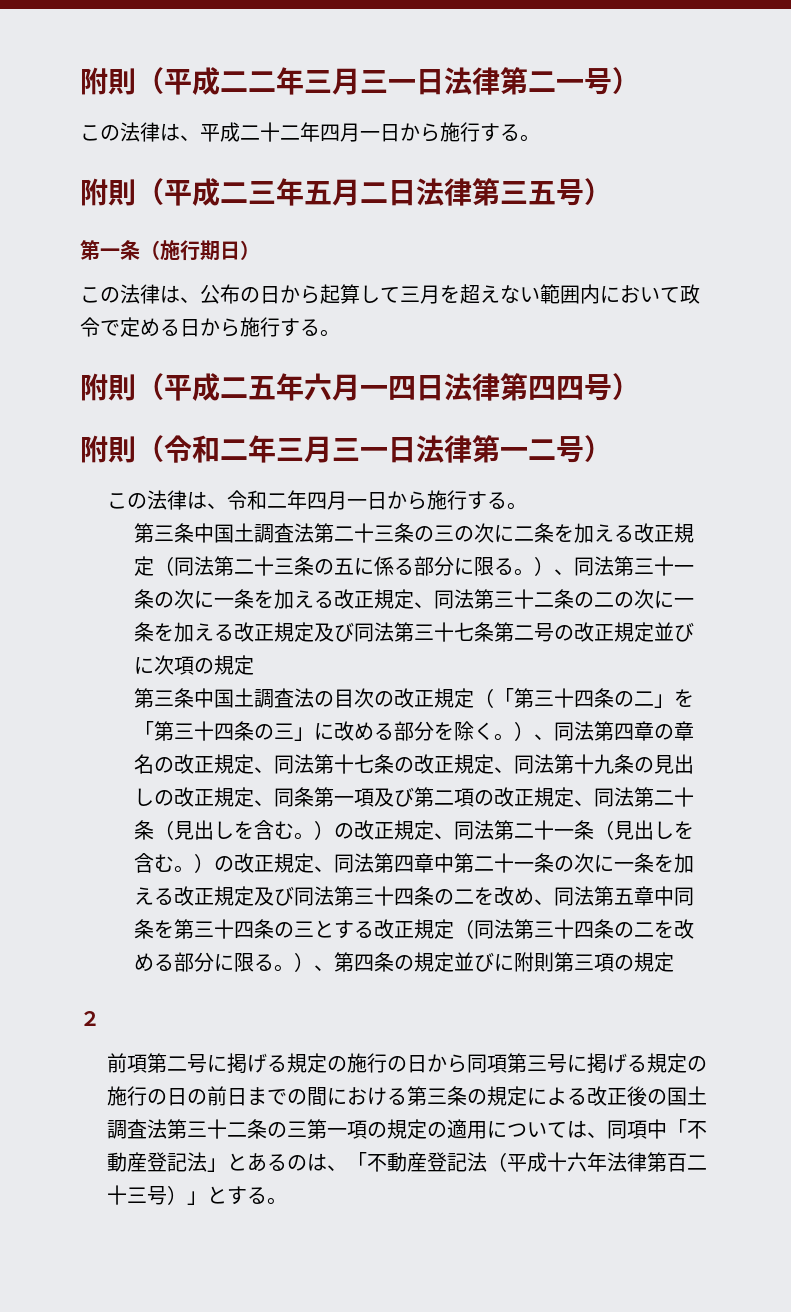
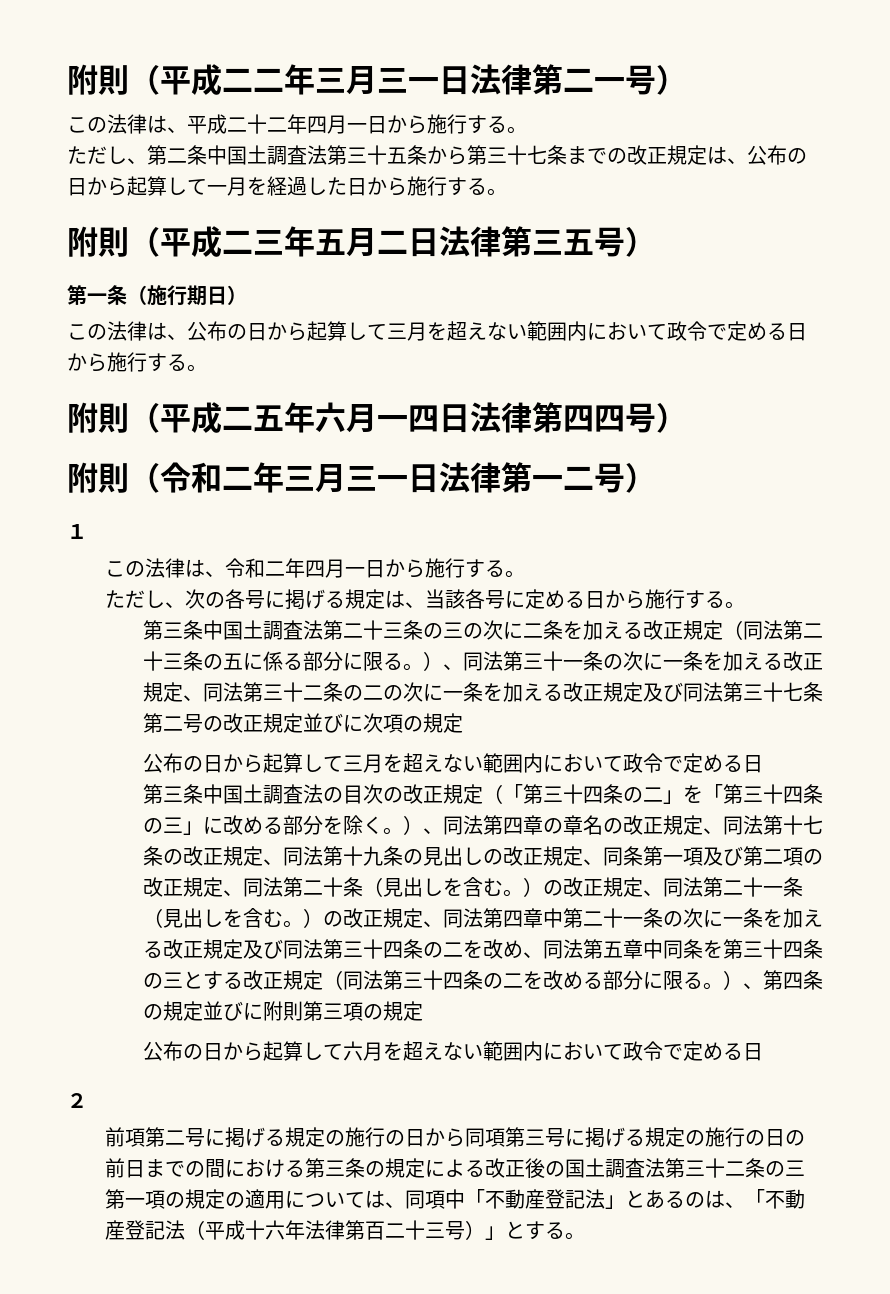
(540, 138) none -> [67,145,807,165] [67,176,507,196] // ただし、第二条中国土調査法第三十五条から第三十七条までの改正規定は、公布の日から起算して一月を経過した日から施行する。
(612, 448) none -> [67,524,87,539] // １
(527, 506) none -> [104,589,745,610] // ただし、次の各号に掲げる規定は、当該各号に定める日から施行する。
(254, 665) none -> [142,753,763,773] // 公布の日から起算して三月を超えない範囲内において政令で定める日
(674, 962) none -> [142,1041,763,1061] // 公布の日から起算して六月を超えない範囲内において政令で定める日

